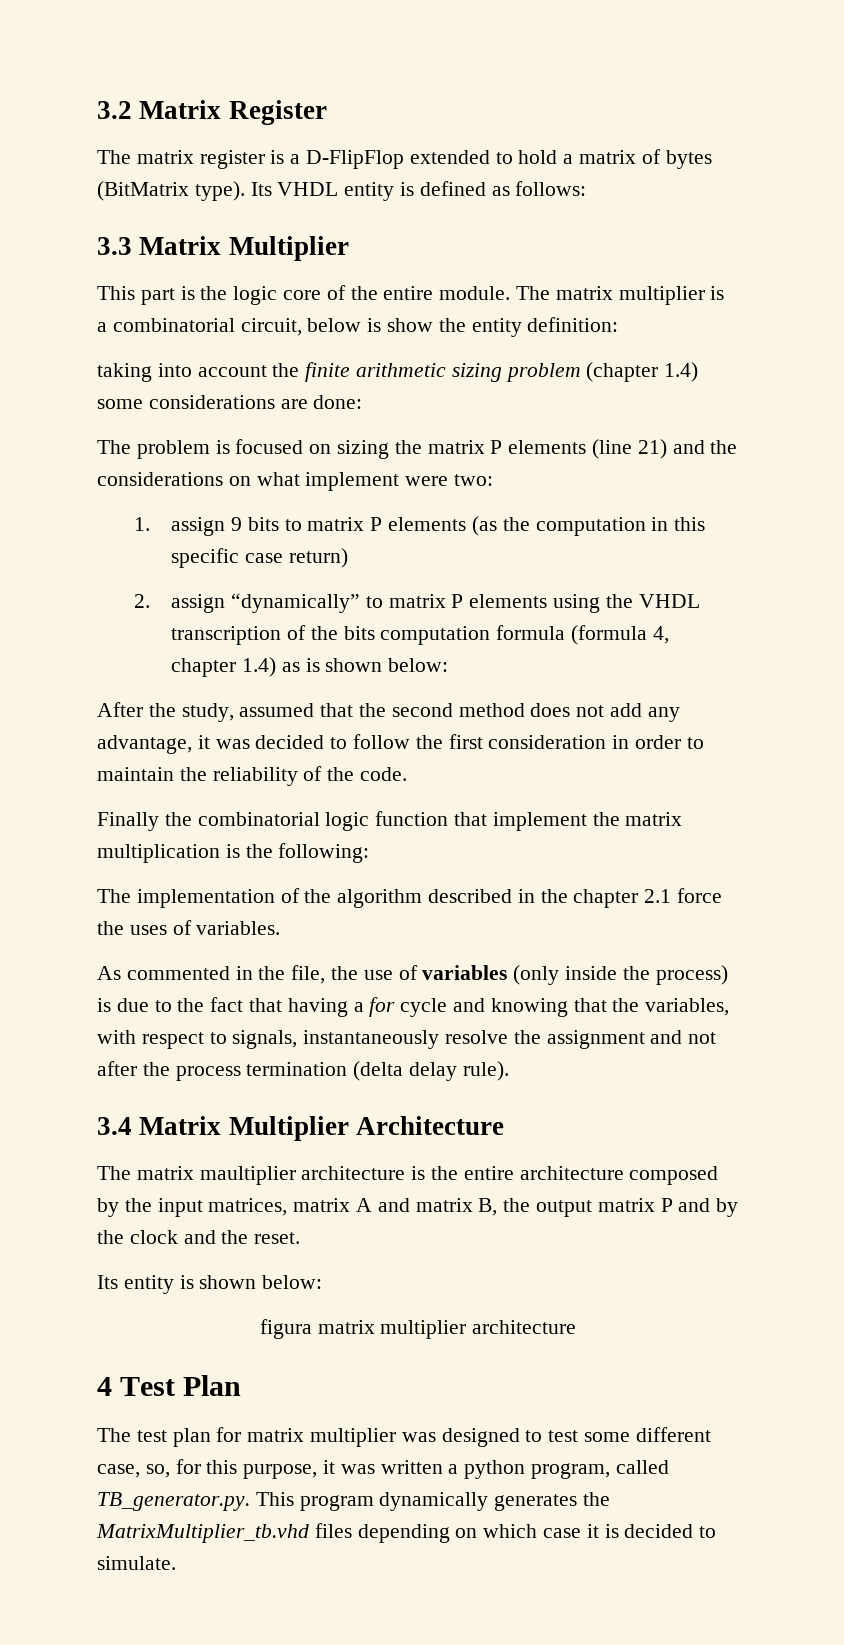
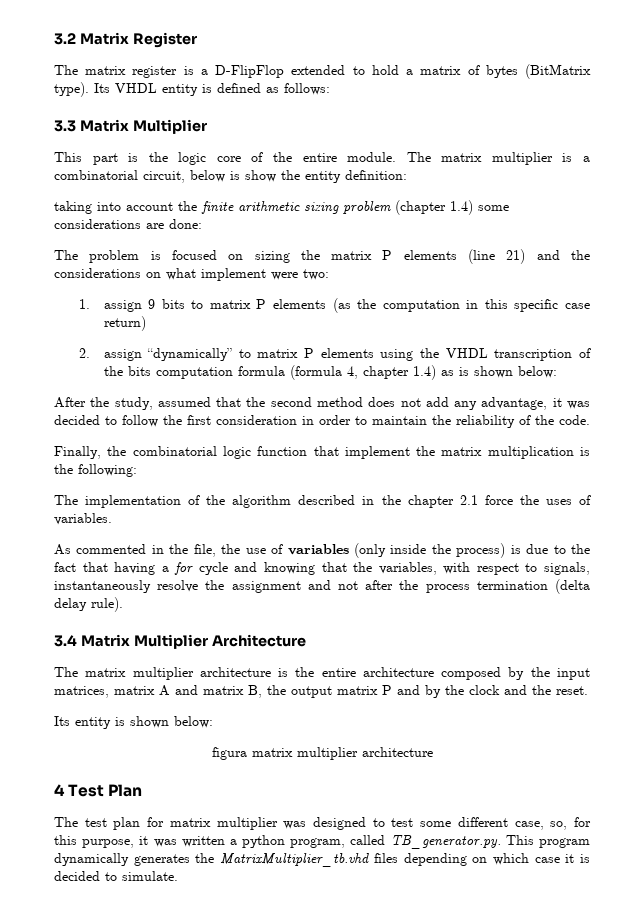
[97,812,159,831] Finally -> [54,446,101,459] Finally,
[199,1166,296,1185] maultiplier -> [132,667,194,680] multiplier

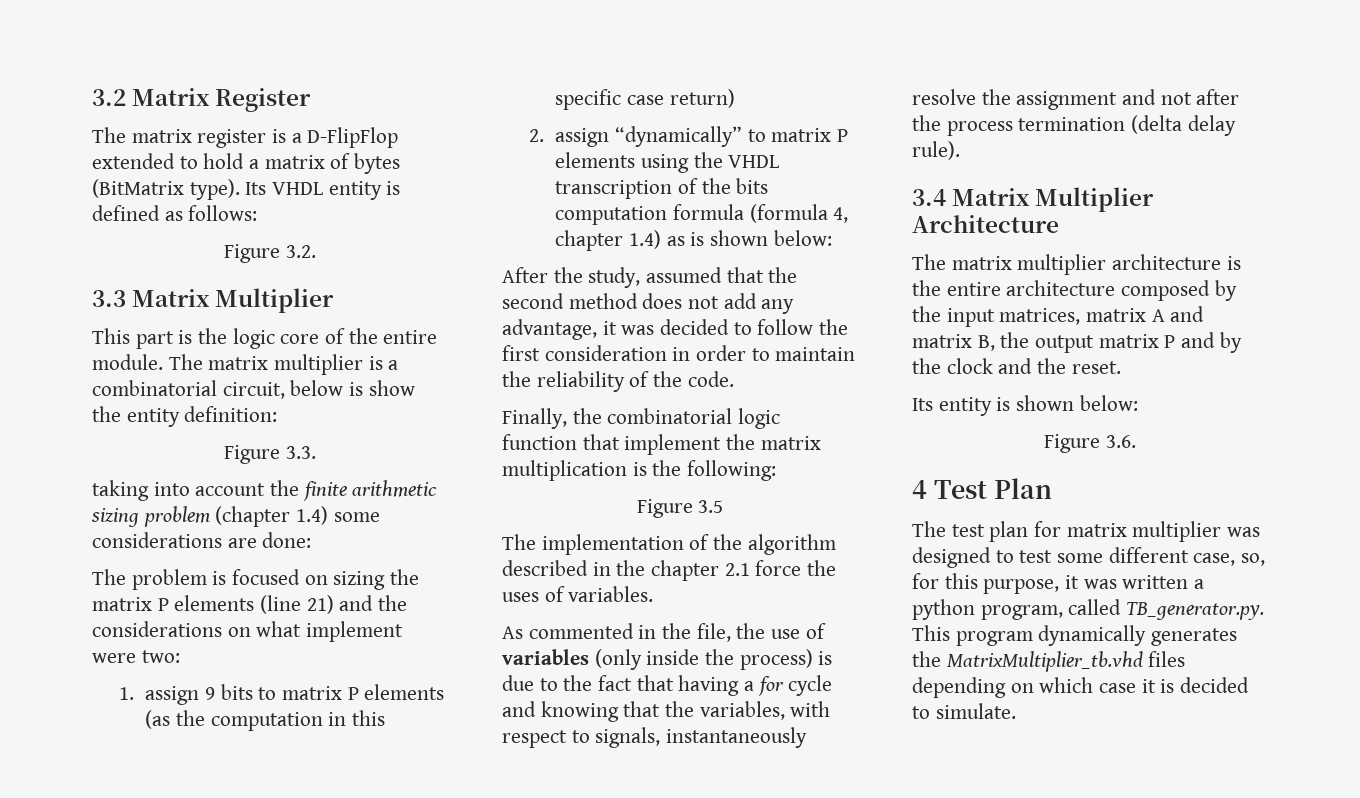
(330, 89) none -> [224,244,316,263] // Figure 3.2.
(407, 175) none -> [224,445,316,464] // Figure 3.3.
(137, 470) none -> [636,499,724,518] // Figure 3.5
[211,747,433,760] figura matrix multiplier architecture -> [1044,434,1136,453] Figure 3.6.

